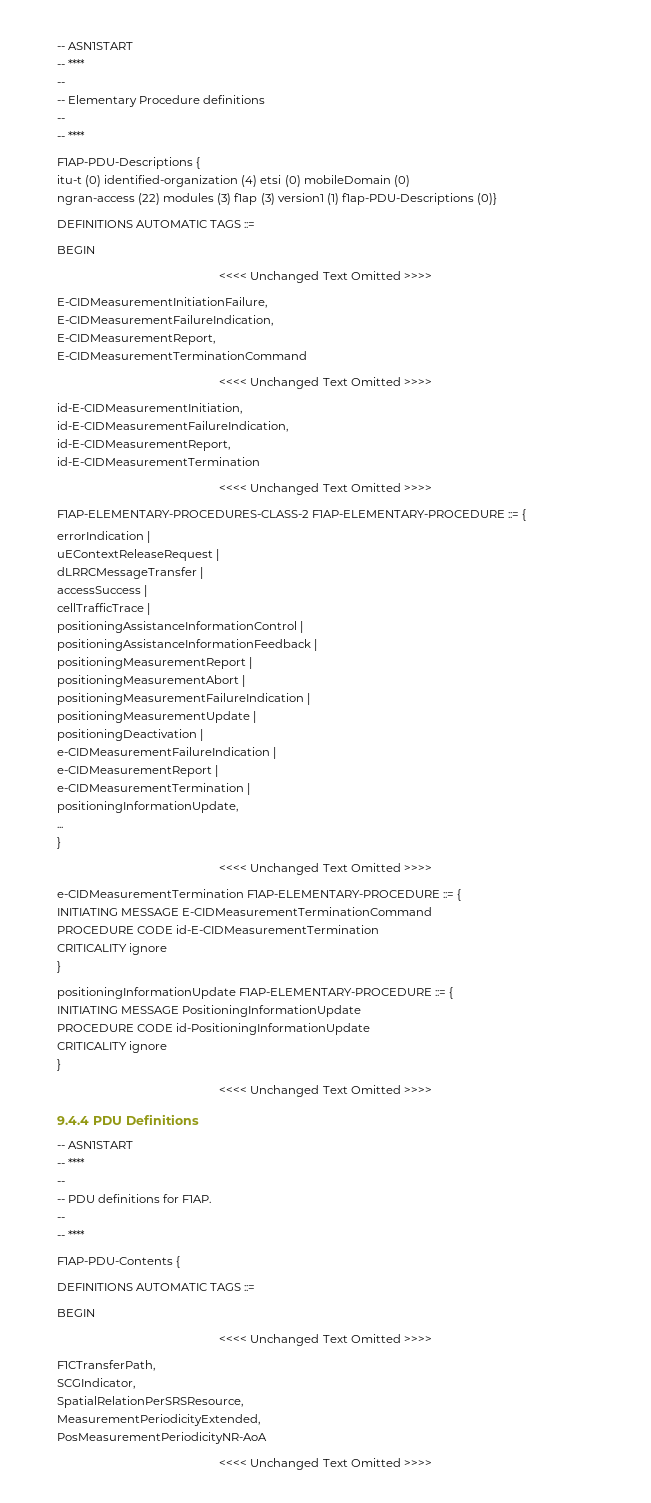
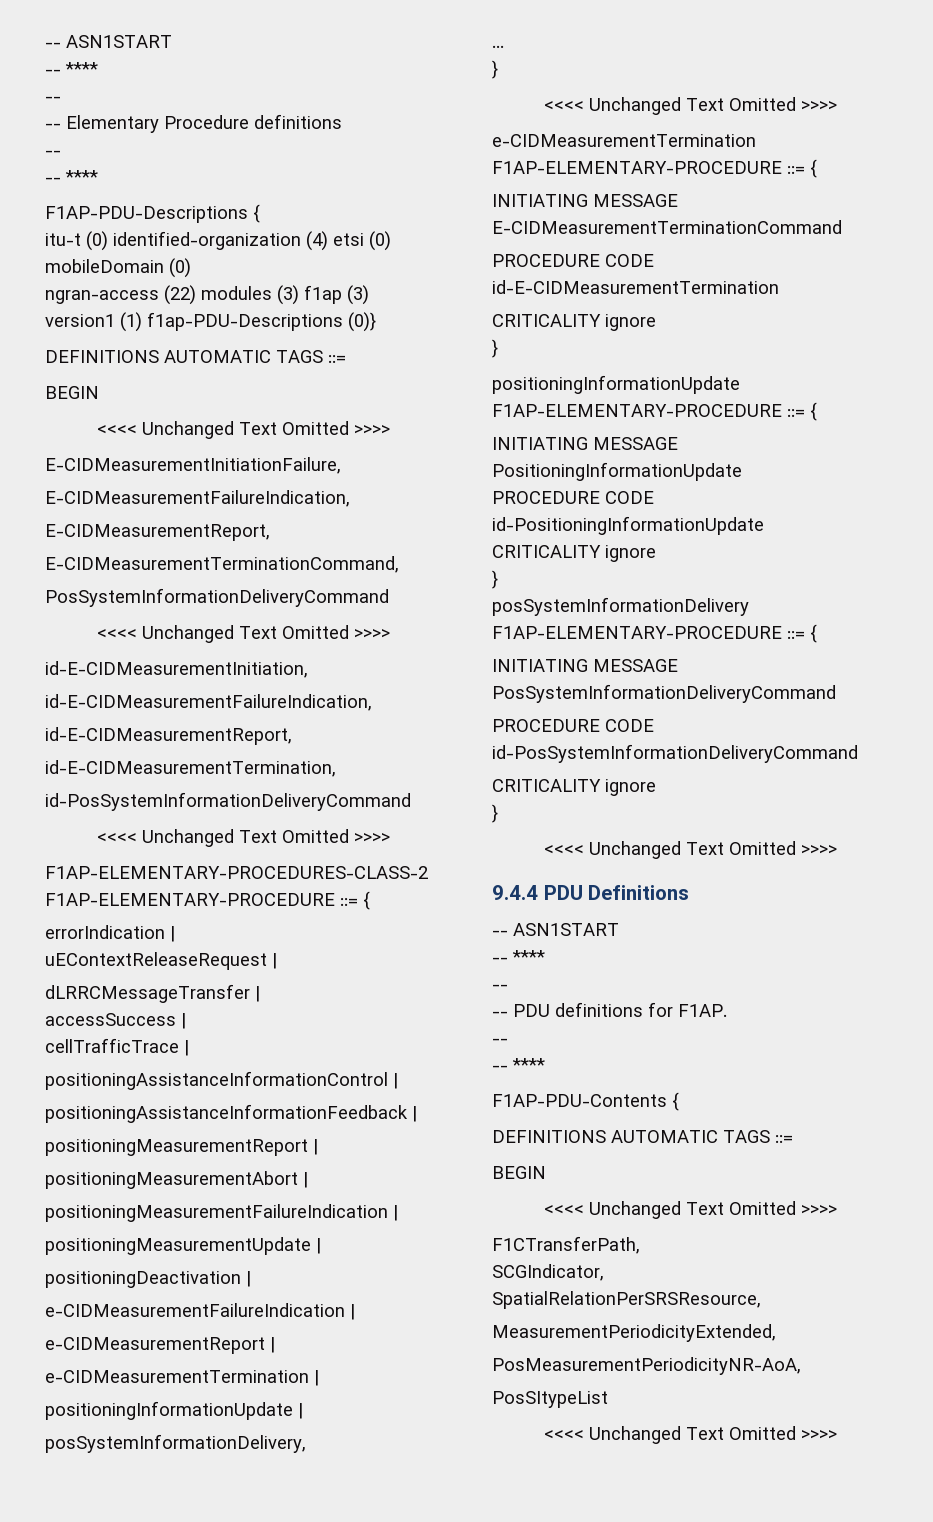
[57,351,307,360] E-CIDMeasurementTerminationCommand -> [45,556,399,573] [45,588,389,607] E-CIDMeasurementTerminationCommand, // PosSystemInformationDeliveryCommand
[57,457,260,466] id-E-CIDMeasurementTermination -> [45,760,336,777] [45,792,411,811] id-E-CIDMeasurementTermination, // id-PosSystemInformationDeliveryCommand
[57,801,238,813] positioningInformationUpdate, -> [45,1401,303,1420] [45,1434,306,1453] positioningInformationUpdate | // posSystemInformationDelivery,
(61, 1065) none -> [492,597,749,616] [492,624,817,643] [492,659,678,672] [492,684,836,703] [492,719,654,732] [492,744,858,763] [492,779,656,796] [492,804,498,823] // posSystemInformationDelivery F1AP-ELEMENTARY-PROCEDURE ::= { // INITIATING MESSAGE PosSystemInformationDeliveryCommand // PROCEDURE CODE id-PosSystemInformationDeliveryCommand // CRITICALITY ignore // }
[57,1432,267,1444] PosMeasurementPeriodicityNR-AoA -> [492,1357,801,1375] [492,1391,608,1408] PosMeasurementPeriodicityNR-AoA, // PosSItypeList

